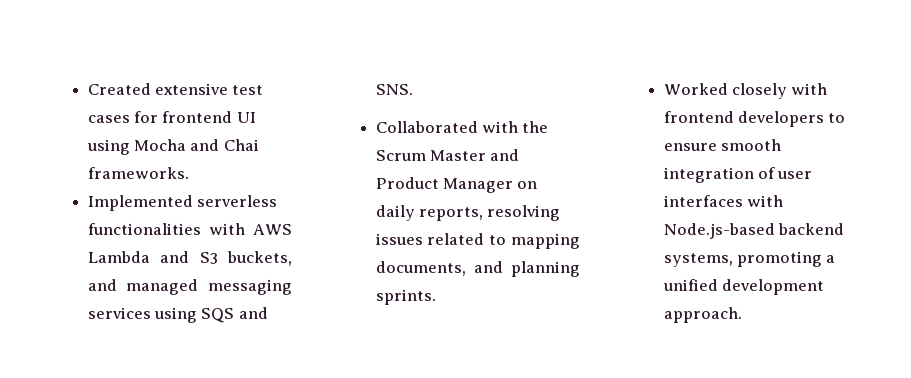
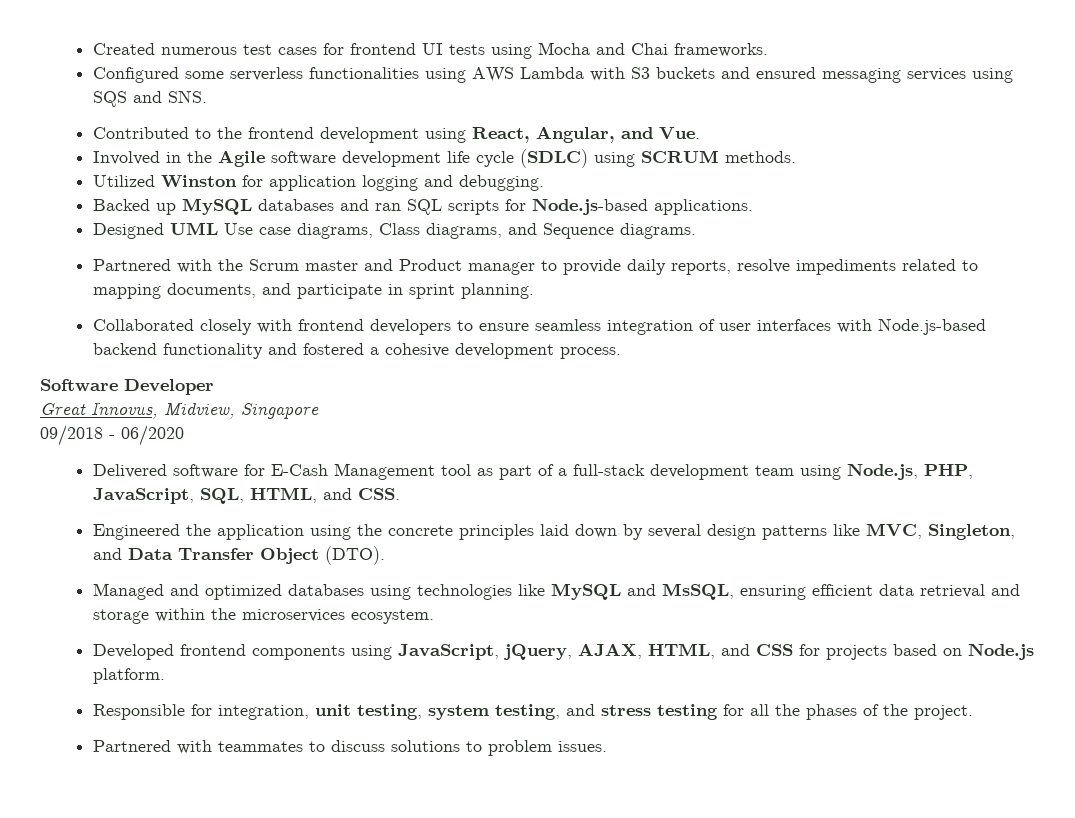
[154,83,228,95] extensive -> [161,47,238,55] numerous
(256, 117) none -> [449,44,486,55] tests
[87,195,193,211] Implemented -> [93,67,225,83] Configured some
[208,223,245,235] with -> [425,68,467,83] using
[160,251,292,266] [87,279,199,295] and S3 buckets, and managed -> [590,67,817,81] with S3 buckets and ensured
[375,121,478,133] Collaborated -> [93,126,701,143] [93,149,797,168] [93,175,545,191] [93,198,754,215] [93,222,697,239] [93,259,172,271] Contributed to the frontend development using React, Angular, and Vue. // Involved in the Agile software development life cycle (SDLC) using SCRUM methods. // Utilized Winston for application logging and debugging. // Backed up MySQL databases and ran SQL scripts for Node.js-based applications. // Designed UML Use case diagrams, Class diagrams, and Sequence diagrams. // Partnered
[429,150,486,161] Master -> [305,260,359,271] master
[442,178,538,193] [375,205,561,221] [375,233,423,245] Manager on daily reports, resolving issues -> [468,259,897,275] manager to provide daily reports, resolve impediments
[511,261,580,277] [375,289,436,305] [663,83,728,95] planning sprints. // Worked -> [297,283,535,299] [93,319,195,331] participate in sprint planning. // Collaborated
[720,139,781,151] smooth -> [535,319,602,331] seamless
[663,251,836,267] [662,279,824,295] [663,307,742,323] systems, promoting a unified development approach. -> [163,343,622,359] [40,379,214,395] [40,402,319,419] [40,425,184,446] [93,463,974,480] [93,487,401,504] [93,523,1016,540] [93,546,386,565] [93,583,1021,600] [93,608,435,624] [93,643,1035,660] [93,668,166,684] [93,704,974,720] [93,740,608,756] functionality and fostered a cohesive development process. // Software Developer // Great Innovus, Midview, Singapore // 09/2018 - 06/2020 // Delivered software for E-Cash Management tool as part of a full-stack development team using Node.js, PHP, JavaScript, SQL, HTML, and CSS. // Engineered the application using the concrete principles laid down by several design patterns like MVC, Singleton, and Data Transfer Object (DTO). // Managed and optimized databases using technologies like MySQL and MsSQL, ensuring efficient data retrieval and storage within the microservices ecosystem. // Developed frontend components using JavaScript, jQuery, AJAX, HTML, and CSS for projects based on Node.js platform. // Responsible for integration, unit testing, system testing, and stress testing for all the phases of the project. // Partnered with teammates to discuss solutions to problem issues.

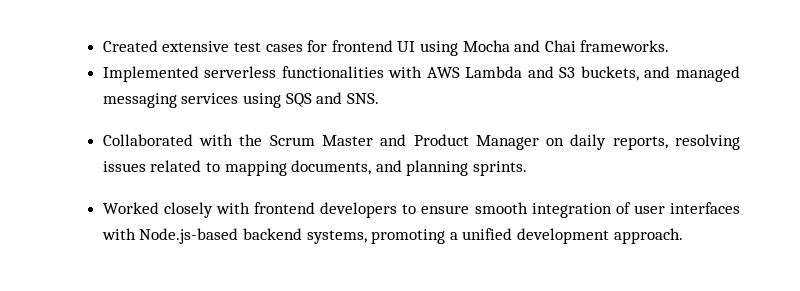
[161,47,238,55] numerous -> [162,41,230,52] extensive
[449,44,486,55] tests -> (416, 46) none
[93,67,225,83] Configured some -> [102,66,199,82] Implemented
[425,68,467,83] using -> [388,66,423,78] with
[590,67,817,81] with S3 buckets and ensured -> [527,66,741,82] and S3 buckets, and managed
[93,126,701,143] [93,149,797,168] [93,175,545,191] [93,198,754,215] [93,222,697,239] [93,259,172,271] Contributed to the frontend development using React, Angular, and Vue. // Involved in the Agile software development life cycle (SDLC) using SCRUM methods. // Utilized Winston for application logging and debugging. // Backed up MySQL databases and ran SQL scripts for Node.js-based applications. // Designed UML Use case diagrams, Class diagrams, and Sequence diagrams. // Partnered -> [102,134,193,146] Collaborated
[305,260,359,271] master -> [322,135,374,146] Master
[468,259,897,275] manager to provide daily reports, resolve impediments -> [475,134,740,150] [102,161,146,172] Manager on daily reports, resolving issues
[297,283,535,299] [93,319,195,331] participate in sprint planning. // Collaborated -> [406,160,528,176] [102,202,159,214] planning sprints. // Worked
[535,319,602,331] seamless -> [474,202,528,214] smooth
[163,343,622,359] [40,379,214,395] [40,402,319,419] [40,425,184,446] [93,463,974,480] [93,487,401,504] [93,523,1016,540] [93,546,386,565] [93,583,1021,600] [93,608,435,624] [93,643,1035,660] [93,668,166,684] [93,704,974,720] [93,740,608,756] functionality and fostered a cohesive development process. // Software Developer // Great Innovus, Midview, Singapore // 09/2018 - 06/2020 // Delivered software for E-Cash Management tool as part of a full-stack development team using Node.js, PHP, JavaScript, SQL, HTML, and CSS. // Engineered the application using the concrete principles laid down by several design patterns like MVC, Singleton, and Data Transfer Object (DTO). // Managed and optimized databases using technologies like MySQL and MsSQL, ensuring efficient data retrieval and storage within the microservices ecosystem. // Developed frontend components using JavaScript, jQuery, AJAX, HTML, and CSS for projects based on Node.js platform. // Responsible for integration, unit testing, system testing, and stress testing for all the phases of the project. // Partnered with teammates to discuss solutions to problem issues. -> [306,228,683,244] systems, promoting a unified development approach.

